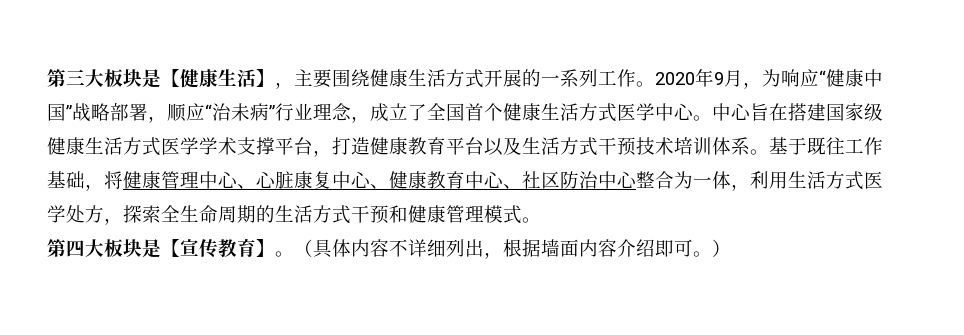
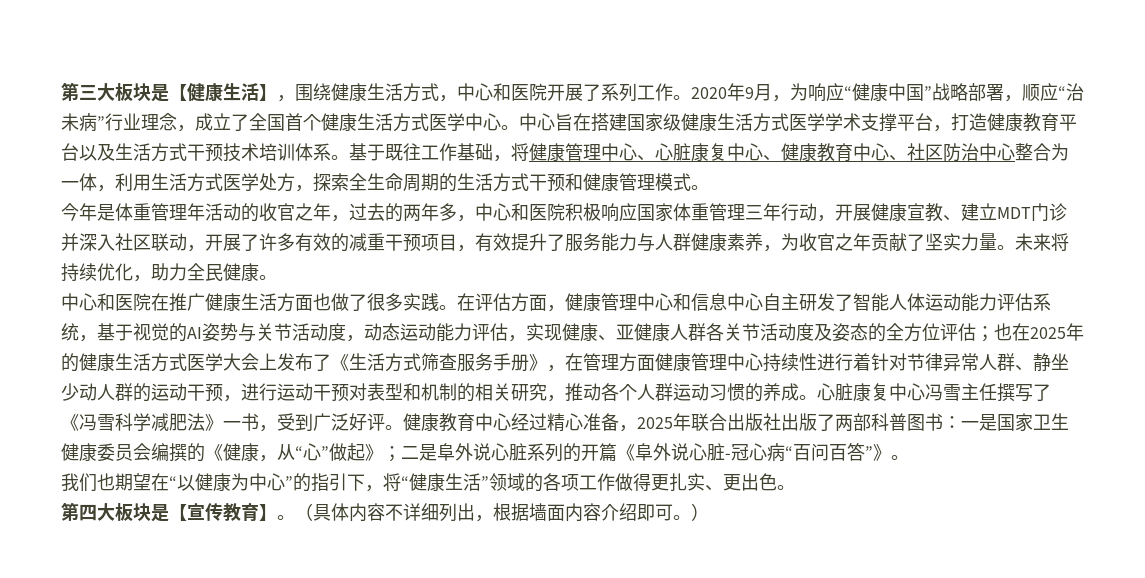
[294,69,332,88] 主要 -> (295, 98) none
[484,69,560,87] 开展的一 -> [439,83,601,102] ，中心和医院开展了
(541, 220) none -> [61,203,1067,222] [61,233,1069,252] [61,263,277,282] [61,293,1051,312] [61,323,1084,342] [61,353,1069,372] [61,383,1051,402] [61,413,1069,432] [61,443,909,462] [61,473,795,492] // 今年是体重管理年活动的收官之年，过去的两年多，中心和医院积极响应国家体重管理三年行动，开展健康宣教、建立MDT门诊并深入社区联动，开展了许多有效的减重干预项目，有效提升了服务能力与人群健康素养，为收官之年贡献了坚实力量。未来将持续优化，助力全民健康。 // 中心和医院在推广健康生活方面也做了很多实践。在评估方面，健康管理中心和信息中心自主研发了智能人体运动能力评估系统，基于视觉的AI姿势与关节活动度，动态运动能力评估，实现健康、亚健康人群各关节活动度及姿态的全方位评估；也在2025年的健康生活方式医学大会上发布了《生活方式筛查服务手册》，在管理方面健康管理中心持续性进行着针对节律异常人群、静坐少动人群的运动干预，进行运动干预对表型和机制的相关研究，推动各个人群运动习惯的养成。心脏康复中心冯雪主任撰写了《冯雪科学减肥法》一书，受到广泛好评。健康教育中心经过精心准备，2025年联合出版社出版了两部科普图书：一是国家卫生健康委员会编撰的《健康，从“心”做起》；二是阜外说心脏系列的开篇《阜外说心脏-冠心病“百问百答”》。 // 我们也期望在“以健康为中心”的指引下，将“健康生活”领域的各项工作做得更扎实、更出色。

